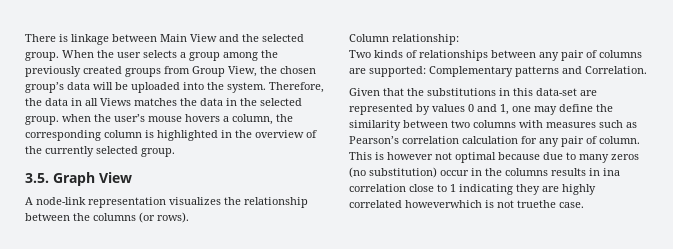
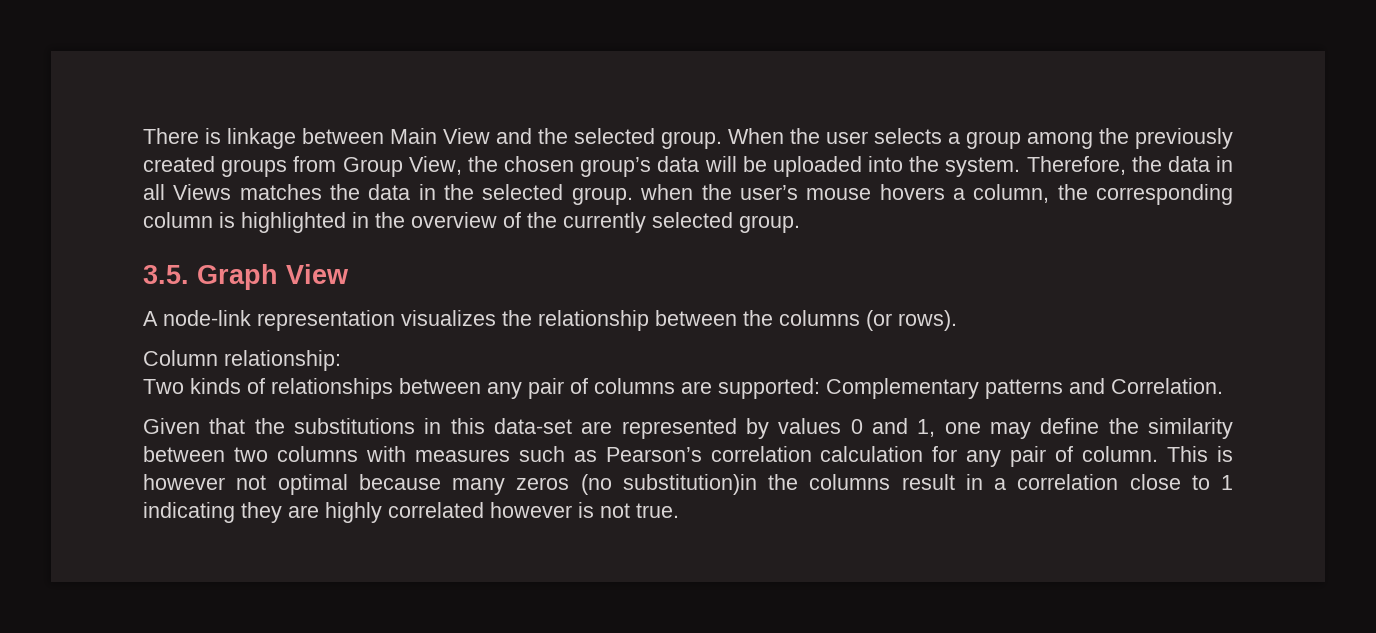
[543,152,576,160] due to -> (441, 482) none
[369,167,620,178] substitution) occur in the columns results in ina -> [622,474,1006,495] substitution)in the columns result in a
[405,200,482,208] howeverwhich -> [490,502,572,518] however
[517,200,584,208] truethe case. -> [636,503,679,518] true.

